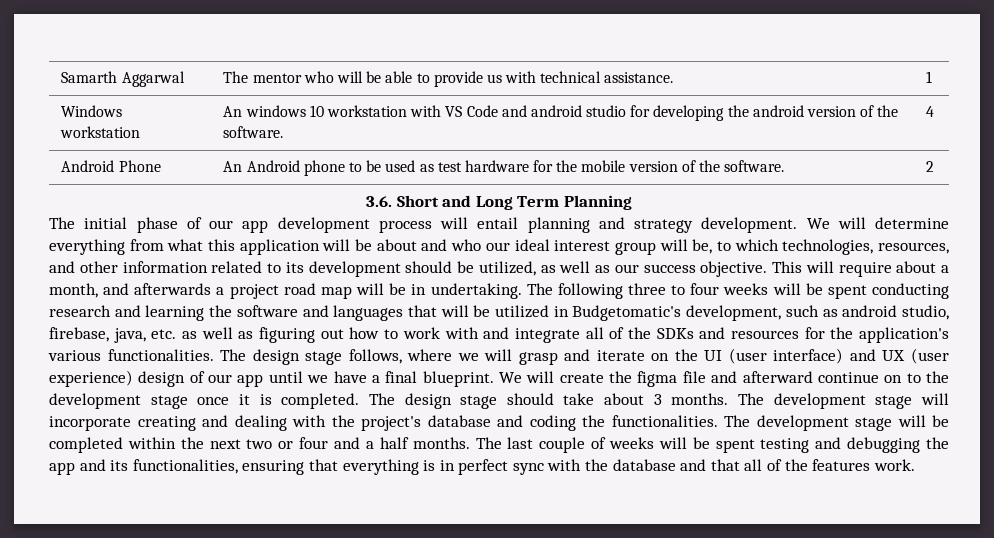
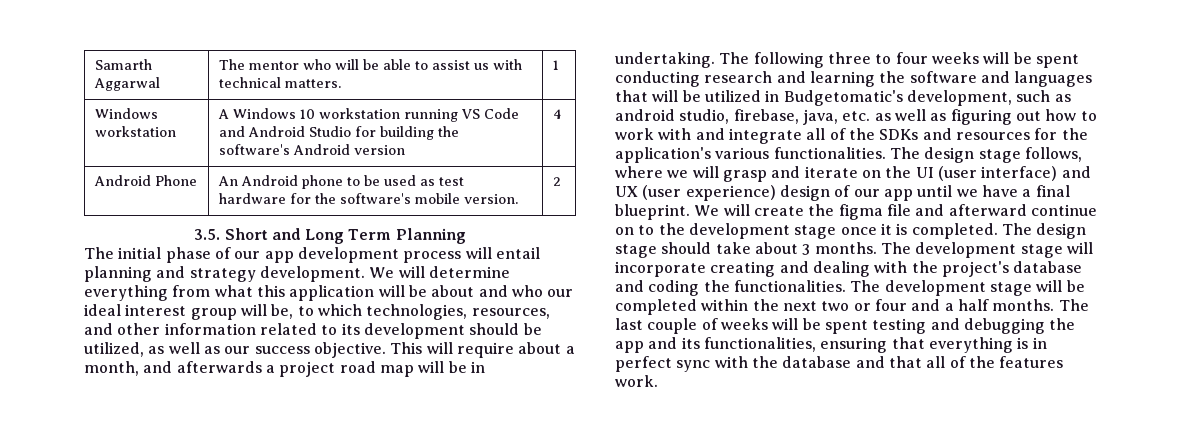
[433,71,483,87] provide -> [432,60,471,70] assist
[604,72,674,83] assistance. -> [285,79,342,88] matters.
[223,105,306,117] An windows -> [218,108,297,119] A Windows
[410,105,442,117] with -> [404,109,459,122] running
[530,105,899,121] [223,126,284,138] android studio for developing the android version of the software. -> [248,126,460,140] [219,144,406,155] Android Studio for building the software's Android version
[581,160,785,172] mobile version of the software. -> [340,193,519,204] software's mobile version.
[366,196,393,207] 3.6. -> [194,229,221,240] 3.5.

